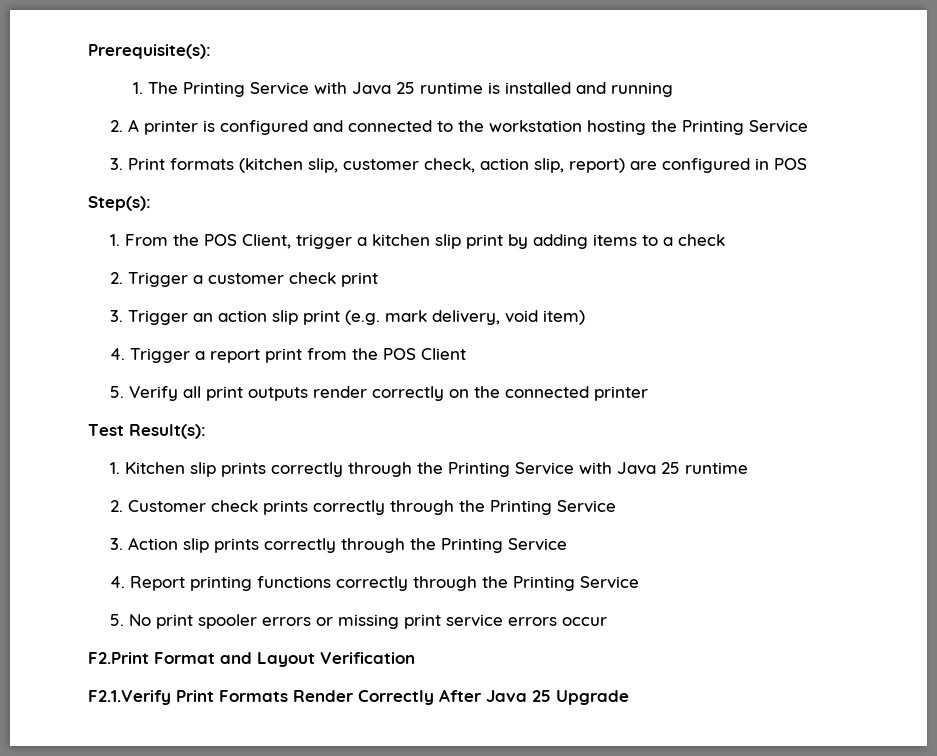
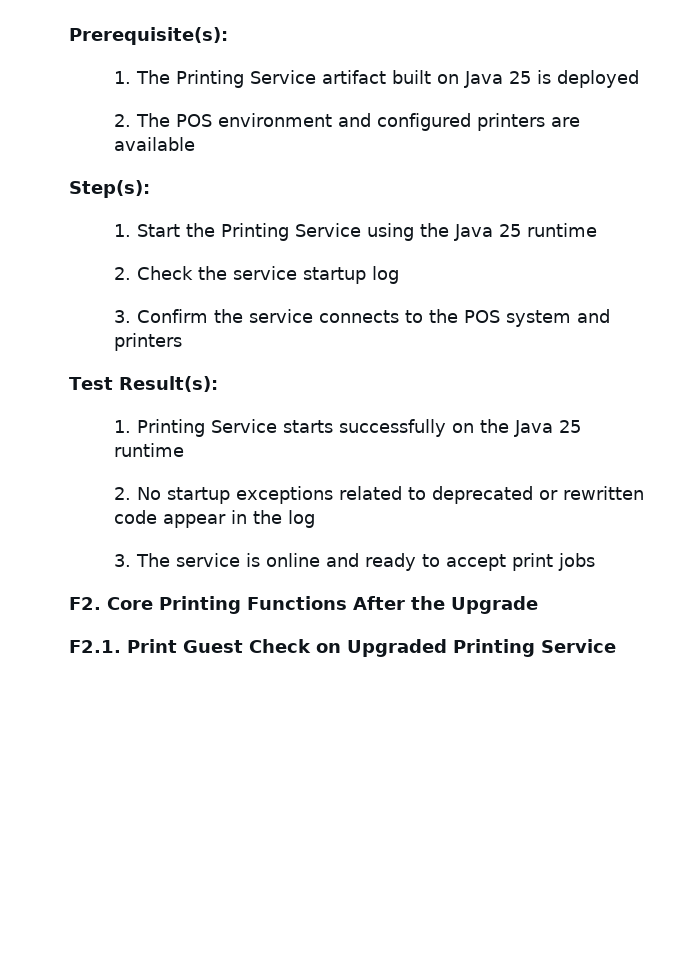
[313,82,673,97] [110,119,809,135] [110,158,808,173] [88,196,151,211] [110,234,726,249] [110,272,379,287] [110,310,586,325] [110,348,467,363] [110,386,649,401] [88,424,206,439] [110,462,749,477] [110,500,617,515] [110,537,568,553] [110,576,640,591] [110,614,608,629] [88,652,415,667] [88,689,629,705] with Java 25 runtime is installed and running // 2. A printer is configured and connected to the workstation hosting the Printing Service // 3. Print formats (kitchen slip, customer check, action slip, report) are configured in POS // Step(s): // 1. From the POS Client, trigger a kitchen slip print by adding items to a check // 2. Trigger a customer check print // 3. Trigger an action slip print (e.g. mark delivery, void item) // 4. Trigger a report print from the POS Client // 5. Verify all print outputs render correctly on the connected printer // Test Result(s): // 1. Kitchen slip prints correctly through the Printing Service with Java 25 runtime // 2. Customer check prints correctly through the Printing Service // 3. Action slip prints correctly through the Printing Service // 4. Report printing functions correctly through the Printing Service // 5. No print spooler errors or missing print service errors occur // F2.Print Format and Layout Verification // F2.1.Verify Print Formats Render Correctly After Java 25 Upgrade -> [322,70,640,88] [114,113,581,131] [114,137,196,151] [69,180,150,198] [114,223,598,241] [114,266,400,284] [114,309,611,327] [114,333,183,351] [69,376,218,392] [114,419,582,437] [114,443,185,457] [114,486,645,504] [114,510,316,528] [114,553,596,571] [69,596,538,614] [69,639,616,657] artifact built on Java 25 is deployed // 2. The POS environment and configured printers are available // Step(s): // 1. Start the Printing Service using the Java 25 runtime // 2. Check the service startup log // 3. Confirm the service connects to the POS system and printers // Test Result(s): // 1. Printing Service starts successfully on the Java 25 runtime // 2. No startup exceptions related to deprecated or rewritten code appear in the log // 3. The service is online and ready to accept print jobs // F2. Core Printing Functions After the Upgrade // F2.1. Print Guest Check on Upgraded Printing Service

